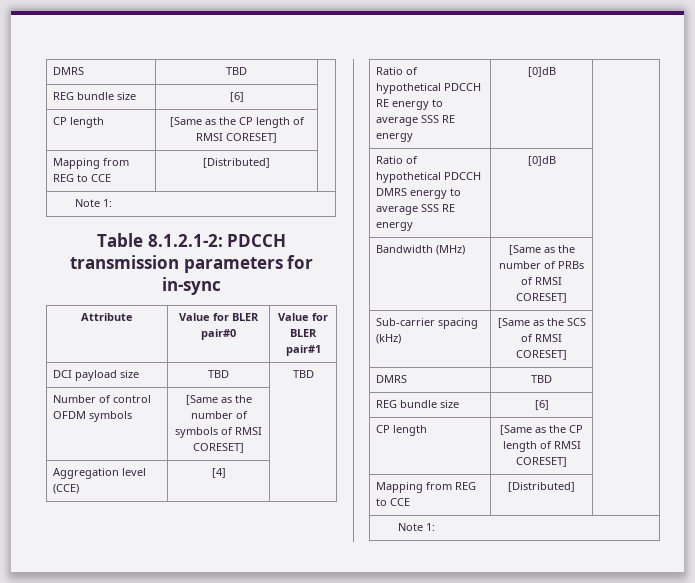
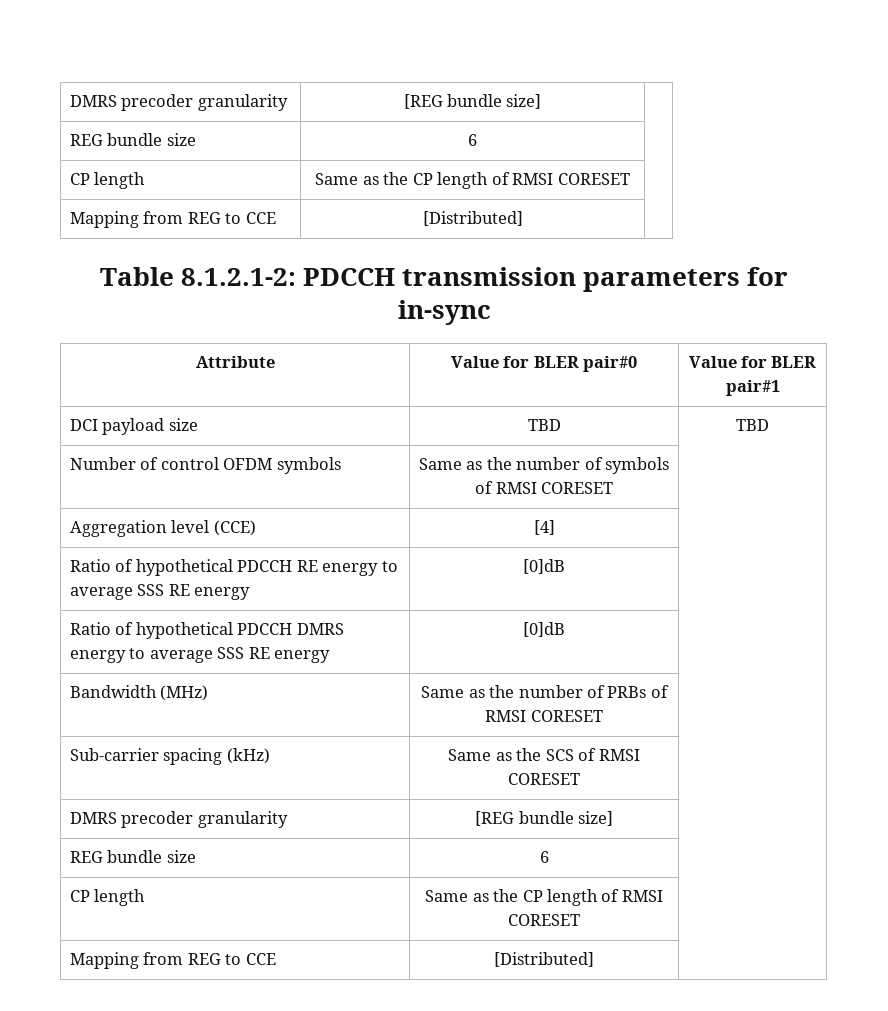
[52,67,84,75] [226,67,247,75] [52,92,136,100] [229,92,244,102] [52,117,104,128] [169,117,305,128] [196,133,277,143] [52,158,129,169] [52,174,111,182] [203,158,270,168] [74,199,112,207] DMRS | TBD | // REG bundle size | [6] | // CP length | [Same as the CP length of RMSI CORESET] | // Mapping from REG to CCE | [Distributed] | // Note 1: -> [69,94,288,111] [403,94,542,109] [69,133,196,146] [468,134,477,146] [69,172,146,189] [315,172,630,189] [69,211,276,228] [422,211,523,226] DMRS precoder granularity | [REG bundle size] | // REG bundle size | 6 | // CP length | Same as the CP length of RMSI CORESET | // Mapping from REG to CCE | [Distributed] |
[185,395,218,405] [Same -> [418,458,462,470] Same
[193,443,244,453] CORESET] -> [540,482,613,494] CORESET
[508,245,541,255] [Same -> [421,686,465,698] Same
[516,293,567,303] CORESET] -> [530,710,603,722] CORESET
[497,318,530,328] [Same -> [448,749,492,761] Same
[516,350,567,360] [375,375,407,383] [531,375,552,383] [375,400,459,408] [534,400,549,410] [375,425,427,436] [500,425,583,435] [502,441,581,452] [516,457,567,467] [375,482,476,493] [375,498,410,506] [508,482,575,492] [397,523,435,531] CORESET] | // DMRS | TBD | // REG bundle size | [6] | // CP length | [Same as the CP length of RMSI CORESET] | // Mapping from REG to CCE | [Distributed] | // Note 1: -> [508,773,580,785] [69,811,288,828] [475,811,613,826] [69,850,196,863] [539,851,549,863] [69,889,146,906] [425,889,663,906] [508,914,580,926] [69,952,276,969] [494,952,594,967] CORESET | // DMRS precoder granularity | [REG bundle size] | // REG bundle size | 6 | // CP length | Same as the CP length of RMSI CORESET | // Mapping from REG to CCE | [Distributed] |

